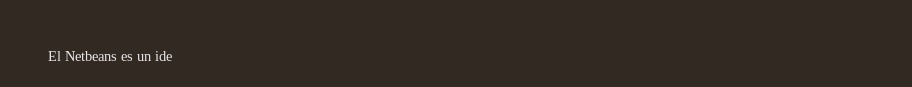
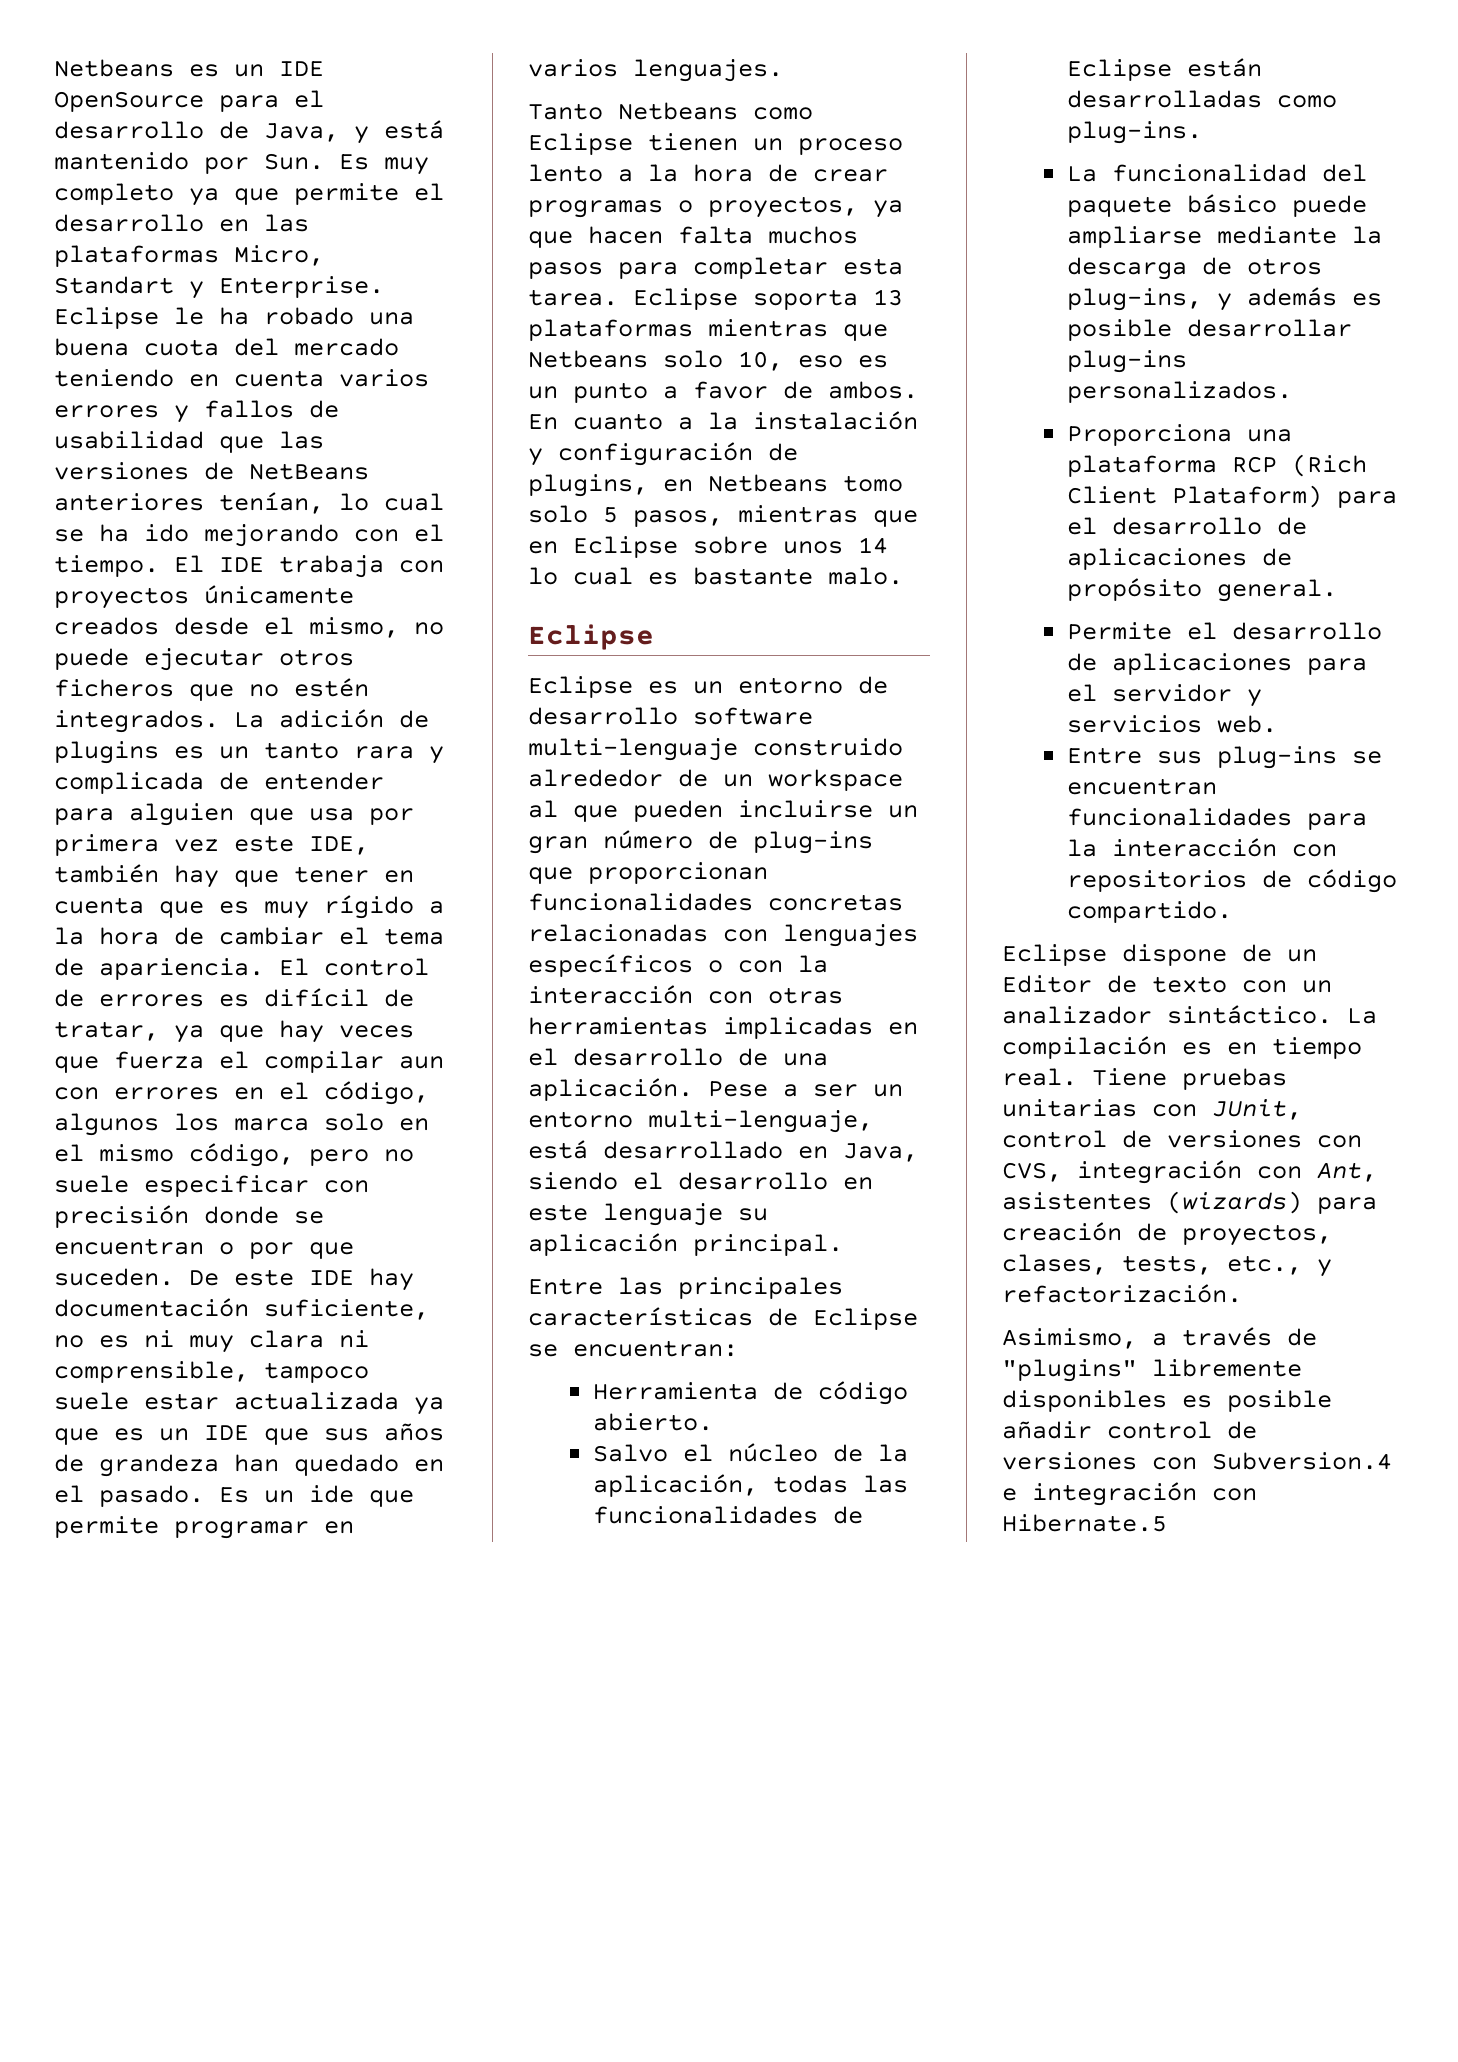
[48,51,61,61] El -> (54, 68) none
[155,51,172,61] ide -> [279,61,324,76] [54,90,324,112] [54,120,444,144] [54,152,429,175] [54,183,444,206] [54,214,309,232] [54,245,324,267] [54,276,384,299] [54,307,414,329] [54,338,399,356] [54,369,429,387] [54,400,339,423] [54,431,324,453] [54,462,369,480] [54,492,444,514] [54,524,444,547] [54,555,444,578] [54,585,354,609] [54,617,444,638] [54,648,354,671] [54,678,369,701] [54,709,429,733] [54,741,444,764] [54,772,384,794] [54,803,414,826] [54,834,369,856] [54,864,414,888] [54,895,444,919] [54,927,444,945] [54,958,429,980] [54,988,414,1007] [54,1020,414,1043] [54,1051,444,1073] [54,1081,429,1105] [54,1113,429,1136] [54,1143,414,1167] [54,1175,369,1197] [54,1205,324,1228] [54,1238,354,1259] [54,1268,414,1291] [54,1298,429,1320] [54,1330,369,1353] [54,1361,369,1383] [54,1392,444,1415] [54,1423,444,1445] [54,1454,444,1477] [54,1485,414,1507] [54,1516,354,1539] [528,59,783,82] [528,102,813,120] [528,133,903,155] [528,164,888,182] [528,196,903,218] [528,226,858,248] [528,257,903,279] [528,288,903,310] [528,319,888,341] [528,350,888,371] [528,381,918,403] [528,411,918,430] [528,442,798,466] [528,474,903,497] [528,505,918,527] [528,536,888,558] [528,567,903,585] [528,624,654,650] [528,676,888,698] [528,707,813,725] [528,738,903,761] [528,769,903,791] [528,800,918,822] [528,830,873,854] [528,862,768,884] [528,893,903,911] [528,924,918,947] [528,954,828,977] [528,985,843,1004] [528,1017,918,1039] [528,1048,828,1066] [528,1078,903,1101] [528,1110,873,1133] [528,1140,918,1162] [528,1172,873,1190] [528,1203,768,1226] [528,1233,843,1256] [528,1277,843,1299] [528,1307,918,1330] [528,1340,738,1357] [592,1381,908,1405] [592,1413,713,1431] [592,1443,908,1462] [592,1474,908,1497] [592,1506,863,1524] [1066,58,1262,81] [1066,90,1337,108] [1066,121,1202,144] [1066,164,1367,182] [1066,194,1367,217] [1066,226,1382,248] [1066,257,1322,280] [1066,287,1382,311] [1066,319,1352,341] [1066,350,1187,373] [1066,381,1292,403] [1066,424,1292,446] [1066,454,1367,477] [1066,485,1397,508] [1066,517,1307,535] [1066,548,1292,570] [1066,578,1337,602] [1066,622,1382,640] [1066,653,1367,675] [1066,684,1262,707] [1066,715,1277,733] [1066,746,1382,769] [1066,778,1217,795] [1066,808,1367,830] [1066,838,1337,857] [1066,869,1397,893] [1066,901,1232,923] [1002,944,1317,966] [1002,975,1332,993] [1002,1005,1377,1024] [1002,1036,1362,1059] [1002,1068,1287,1090] [1002,1099,1302,1120] [1002,1130,1362,1148] [1002,1160,1377,1184] [1002,1191,1377,1214] [1002,1222,1332,1246] [1002,1254,1332,1277] [1002,1284,1242,1303] [1002,1327,1317,1349] [1002,1359,1302,1382] [1002,1390,1332,1412] [1002,1421,1257,1439] [1002,1452,1392,1470] [1002,1482,1257,1506] [1002,1514,1167,1532] IDE OpenSource para el desarrollo de Java, y está mantenido por Sun. Es muy completo ya que permite el desarrollo en las plataformas Micro, Standart y Enterprise. Eclipse le ha robado una buena cuota del mercado teniendo en cuenta varios errores y fallos de usabilidad que las versiones de NetBeans anteriores tenían, lo cual se ha ido mejorando con el tiempo. El IDE trabaja con proyectos únicamente creados desde el mismo, no puede ejecutar otros ficheros que no estén integrados. La adición de plugins es un tanto rara y complicada de entender para alguien que usa por primera vez este IDE, también hay que tener en cuenta que es muy rígido a la hora de cambiar el tema de apariencia. El control de errores es difícil de tratar, ya que hay veces que fuerza el compilar aun con errores en el código, algunos los marca solo en el mismo código, pero no suele especificar con precisión donde se encuentran o por que suceden. De este IDE hay documentación suficiente, no es ni muy clara ni comprensible, tampoco suele estar actualizada ya que es un IDE que sus años de grandeza han quedado en el pasado. Es un ide que permite programar en varios lenguajes. // Tanto Netbeans como Eclipse tienen un proceso lento a la hora de crear programas o proyectos, ya que hacen falta muchos pasos para completar esta tarea. Eclipse soporta 13 plataformas mientras que Netbeans solo 10, eso es un punto a favor de ambos. En cuanto a la instalación y configuración de plugins, en Netbeans tomo solo 5 pasos, mientras que en Eclipse sobre unos 14 lo cual es bastante malo. // Eclipse // Eclipse es un entorno de desarrollo software multi-lenguaje construido alrededor de un workspace al que pueden incluirse un gran número de plug-ins que proporcionan funcionalidades concretas relacionadas con lenguajes específicos o con la interacción con otras herramientas implicadas en el desarrollo de una aplicación. Pese a ser un entorno multi-lenguaje, está desarrollado en Java, siendo el desarrollo en este lenguaje su aplicación principal. // Entre las principales características de Eclipse se encuentran: // Herramienta de código abierto. // Salvo el núcleo de la aplicación, todas las funcionalidades de Eclipse están desarrolladas como plug-ins. // La funcionalidad del paquete básico puede ampliarse mediante la descarga de otros plug-ins, y además es posible desarrollar plug-ins personalizados. // Proporciona una plataforma RCP (Rich Client Plataform) para el desarrollo de aplicaciones de propósito general. // Permite el desarrollo de aplicaciones para el servidor y servicios web. // Entre sus plug-ins se encuentran funcionalidades para la interacción con repositorios de código compartido. // Eclipse dispone de un Editor de texto con un analizador sintáctico. La compilación es en tiempo real. Tiene pruebas unitarias con JUnit, control de versiones con CVS, integración con Ant, asistentes (wizards) para creación de proyectos, clases, tests, etc., y refactorización. // Asimismo, a través de "plugins" libremente disponibles es posible añadir control de versiones con Subversion.4 e integración con Hibernate.5

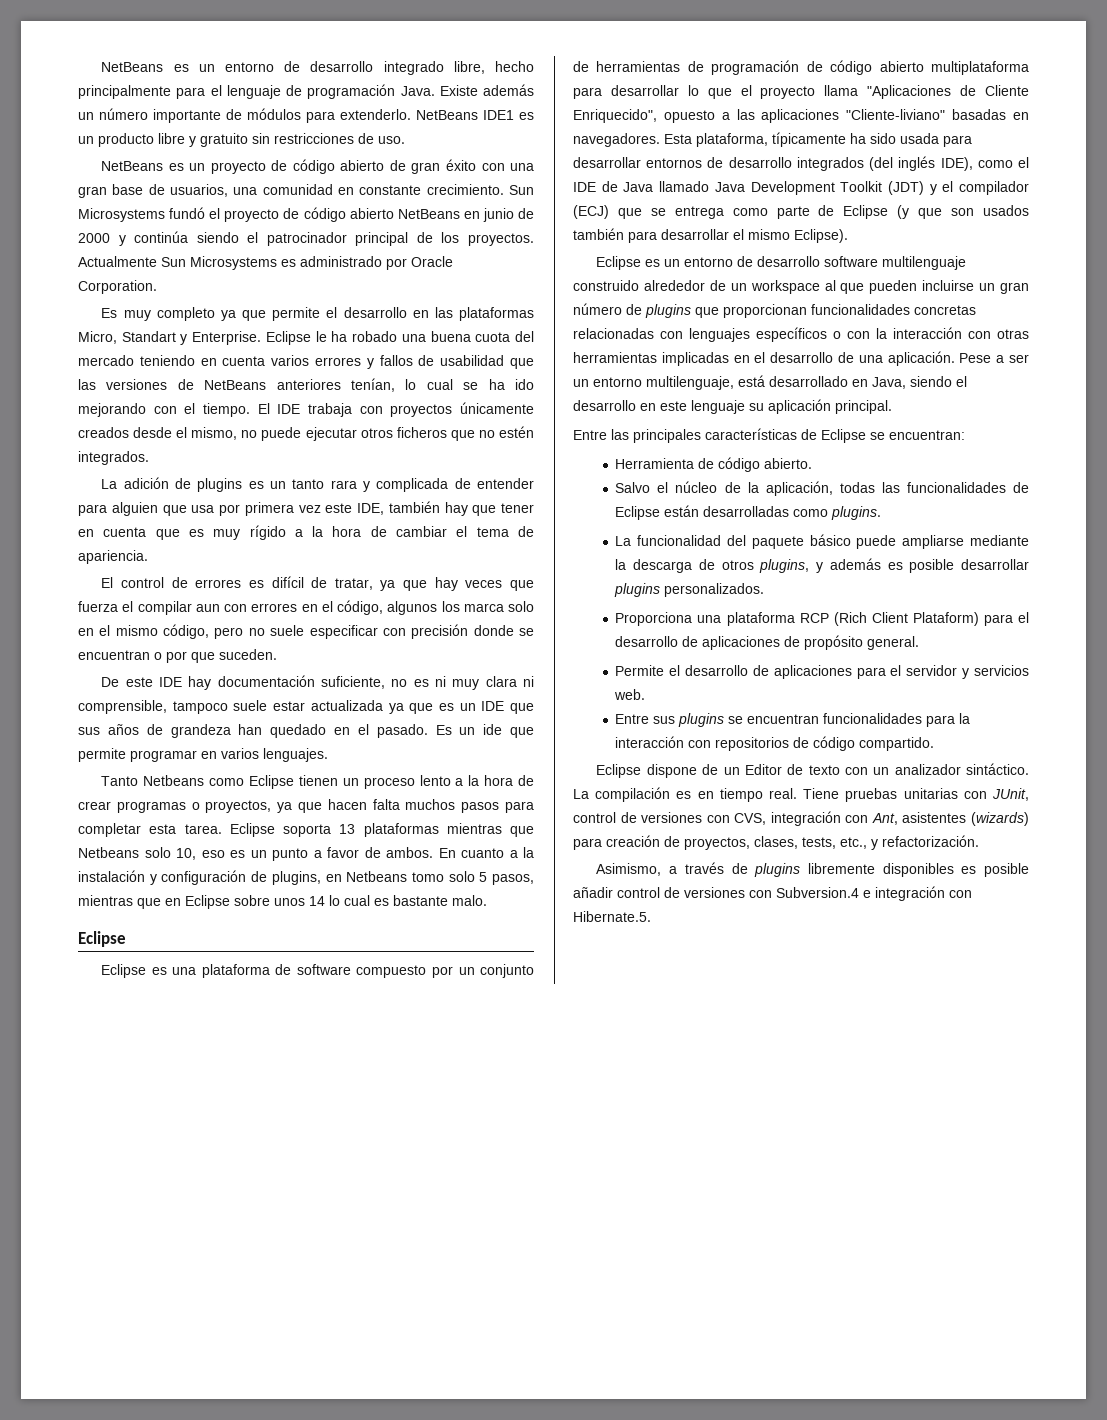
[54,59,324,77] [54,90,324,112] [54,120,444,144] [54,152,324,174] Netbeans es un IDE OpenSource para el desarrollo de Java, y está mantenido por Sun. -> [101,61,534,75] [78,84,534,99] [78,108,534,123] [78,133,405,147] [101,159,534,174] [78,184,534,198] [78,207,535,222] [78,231,534,246] [78,256,453,270] [78,280,157,294] NetBeans es un entorno de desarrollo integrado libre, hecho principalmente para el lenguaje de programación Java. Existe además un número importante de módulos para extenderlo. NetBeans IDE1 es un producto libre y gratuito sin restricciones de uso. // NetBeans es un proyecto de código abierto de gran éxito con una gran base de usuarios, una comunidad en constante crecimiento. Sun Microsystems fundó el proyecto de código abierto NetBeans en junio de 2000 y continúa siendo el patrocinador principal de los proyectos. Actualmente Sun Microsystems es administrado por Oracle Corporation. //
(219, 721) none -> (149, 458) //
(264, 969) none -> (148, 557) //
(174, 1277) none -> (277, 654) //
(654, 637) none -> [101,964,534,978] [573,60,1029,75] [573,85,1029,99] [573,109,1029,123] [573,132,972,147] [573,156,1029,171] [573,181,1029,195] [573,205,1029,219] [573,228,848,243] // Eclipse es una plataforma de software compuesto por un conjunto de herramientas de programación de código abierto multiplataforma para desarrollar lo que el proyecto llama "Aplicaciones de Cliente Enriquecido", opuesto a las aplicaciones "Cliente-liviano" basadas en navegadores. Esta plataforma, típicamente ha sido usada para desarrollar entornos de desarrollo integrados (del inglés IDE), como el IDE de Java llamado Java Development Toolkit (JDT) y el compilador (ECJ) que se entrega como parte de Eclipse (y que son usados también para desarrollar el mismo Eclipse).
[528,738,738,761] multi-lenguaje -> [882,256,967,270] multilenguaje
[753,831,873,854] plug-ins -> [645,304,691,318] plugins
[648,1110,873,1133] multi-lenguaje, -> [646,376,734,390] multilenguaje,
[1066,121,1202,144] plug-ins. -> [831,506,882,520] plugins.
[1066,288,1202,311] plug-ins, -> [759,559,810,573] plugins,
[1066,350,1187,373] plug-ins -> [614,583,661,597] plugins
[1216,746,1337,769] plug-ins -> [678,713,725,727] plugins
[1002,1359,1137,1382] "plugins" -> [754,863,801,877] plugins
[1002,1514,1167,1532] Hibernate.5 -> [573,911,651,922] Hibernate.5.

